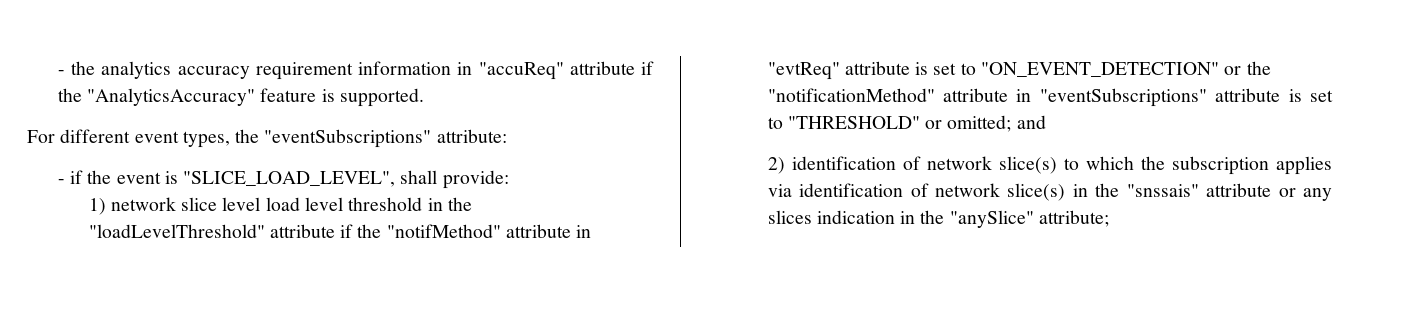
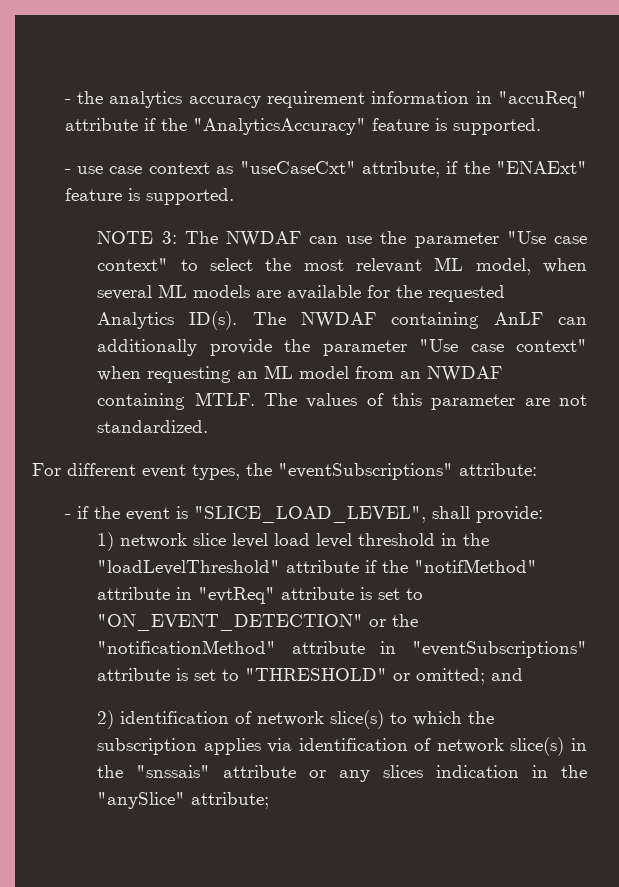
(424, 97) none -> [64,161,587,178] [64,188,234,205] [97,231,587,248] [97,257,587,275] [97,284,506,302] [97,311,587,330] [97,339,587,356] [97,365,503,383] [97,392,587,410] [97,420,209,433] // - use case context as "useCaseCxt" attribute, if the "ENAExt" feature is supported. // NOTE 3: The NWDAF can use the parameter "Use case context" to select the most relevant ML model, when several ML models are available for the requested Analytics ID(s). The NWDAF containing AnLF can additionally provide the parameter "Use case context" when requesting an ML model from an NWDAF containing MTLF. The values of this parameter are not standardized.

